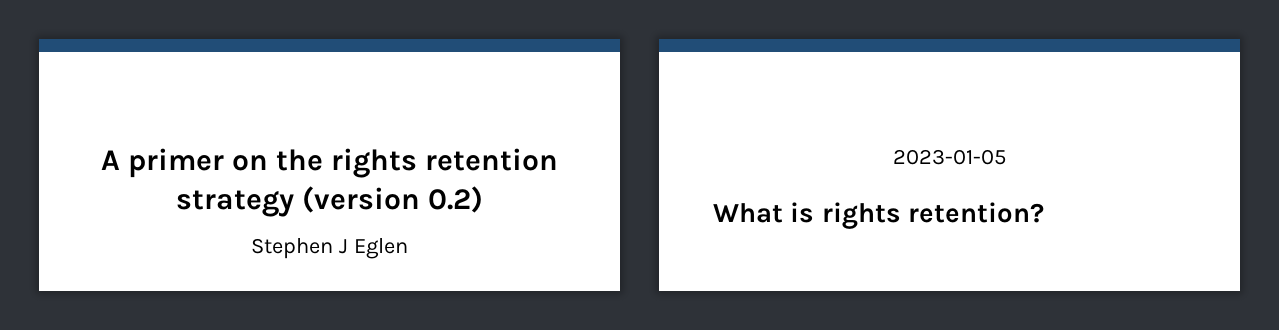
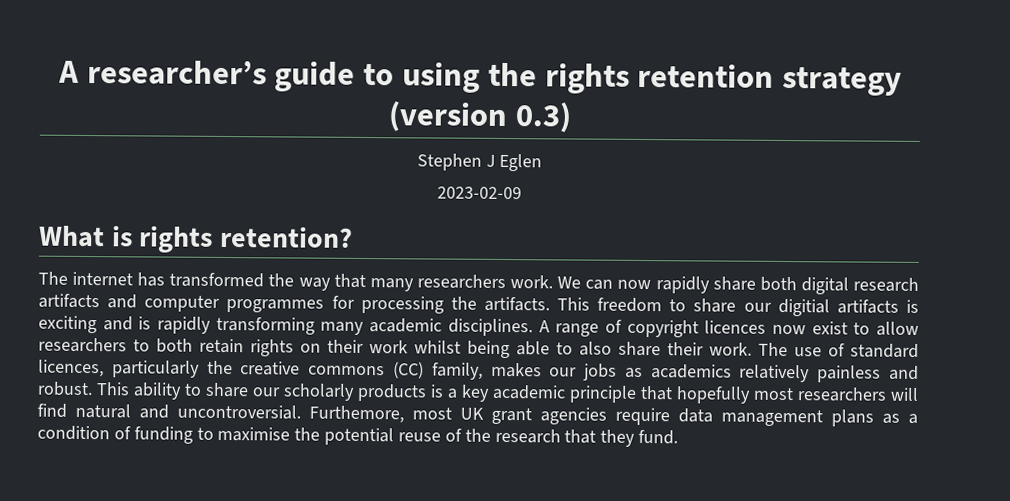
[100,148,268,178] A primer on -> [57,59,480,93] A researcher’s guide to using
[428,186,484,213] 0.2) -> [514,102,572,133] 0.3)
[893,149,1006,165] 2023-01-05 -> [437,186,522,200] 2023-02-09
(1045, 212) none -> [38,271,920,295] [38,293,919,317] [38,315,919,338] [38,337,919,359] [38,359,920,383] [37,381,919,404] [37,403,918,427] [37,425,679,447] // The internet has transformed the way that many researchers work. We can now rapidly share both digital research artifacts and computer programmes for processing the artifacts. This freedom to share our digitial artifacts is exciting and is rapidly transforming many academic disciplines. A range of copyright licences now exist to allow researchers to both retain rights on their work whilst being able to also share their work. The use of standard licences, particularly the creative commons (CC) family, makes our jobs as academics relatively painless and robust. This ability to share our scholarly products is a key academic principle that hopefully most researchers will find natural and uncontroversial. Furthemore, most UK grant agencies require data management plans as a condition of funding to maximise the potential reuse of the research that they fund.

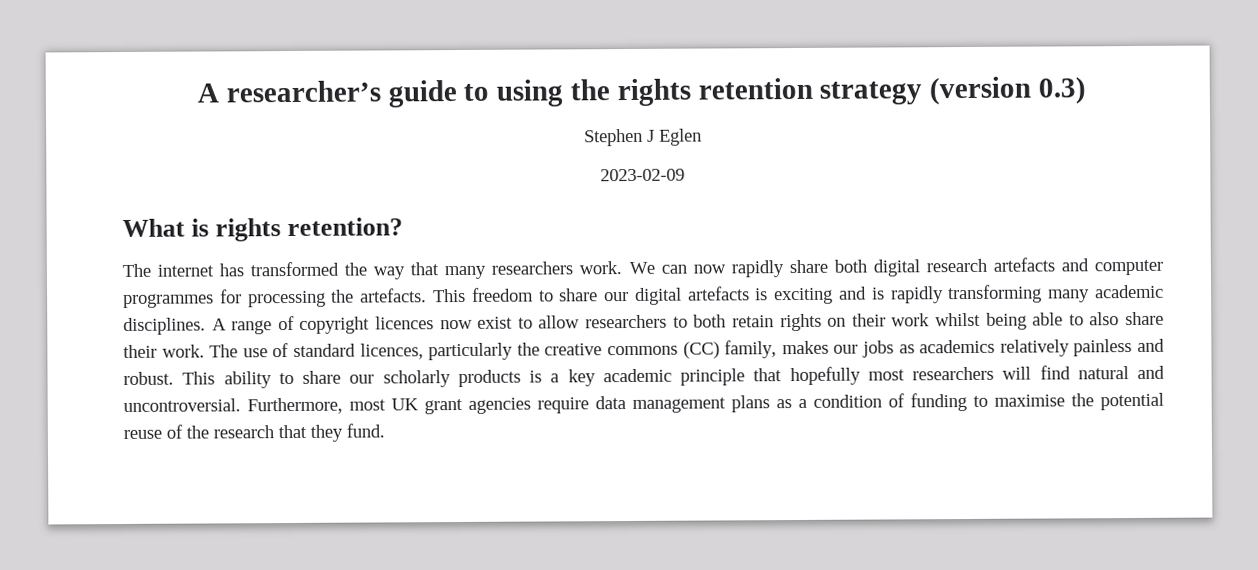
[38,293,100,309] artifacts -> [992,257,1055,272] artefacts
[483,296,550,312] artifacts. -> [360,288,428,303] artefacts.
[777,298,899,317] digitial artifacts -> [634,286,750,305] digital artefacts
[309,405,404,424] Furthemore, -> [247,397,343,415] Furthermore,

